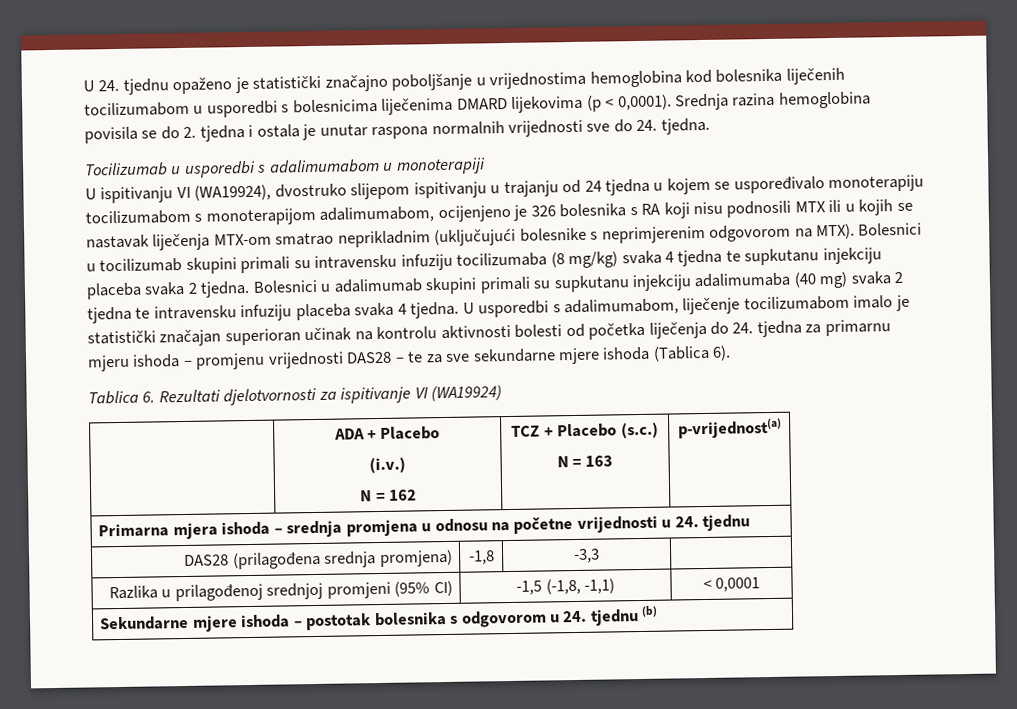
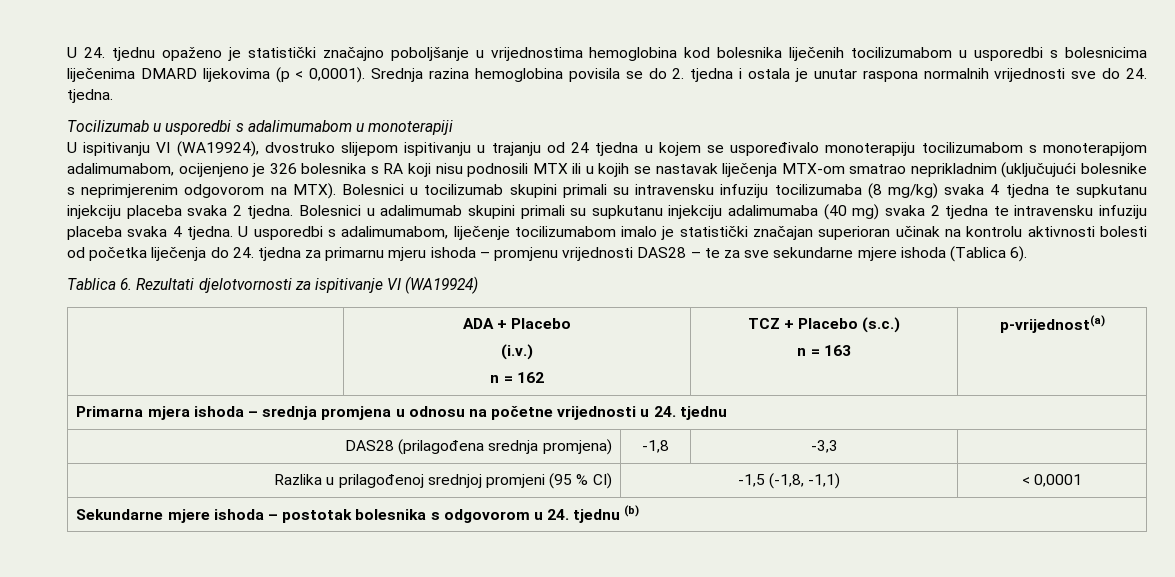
[360,490,373,502] N -> [490,375,500,383] n
[556,456,569,468] N -> [797,348,807,356] n
[394,581,431,597] (95% -> [549,473,589,489] (95 %

